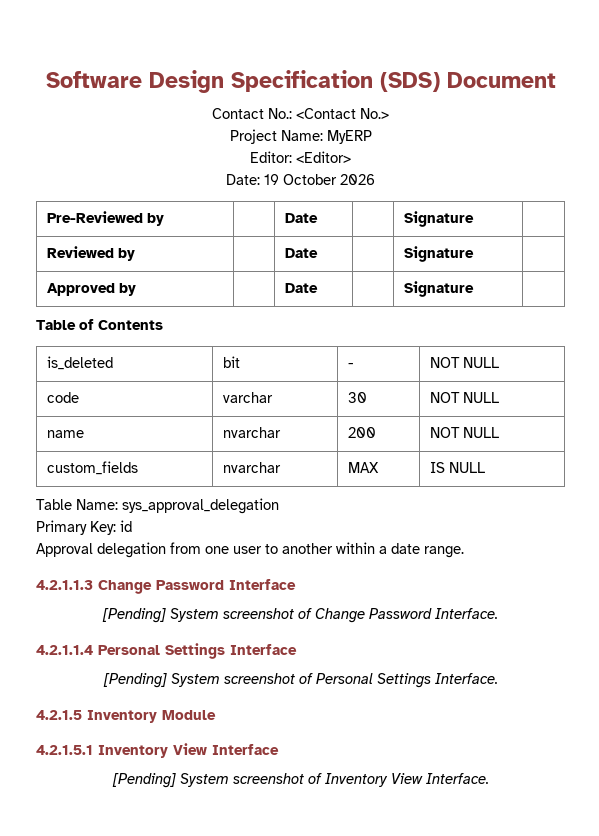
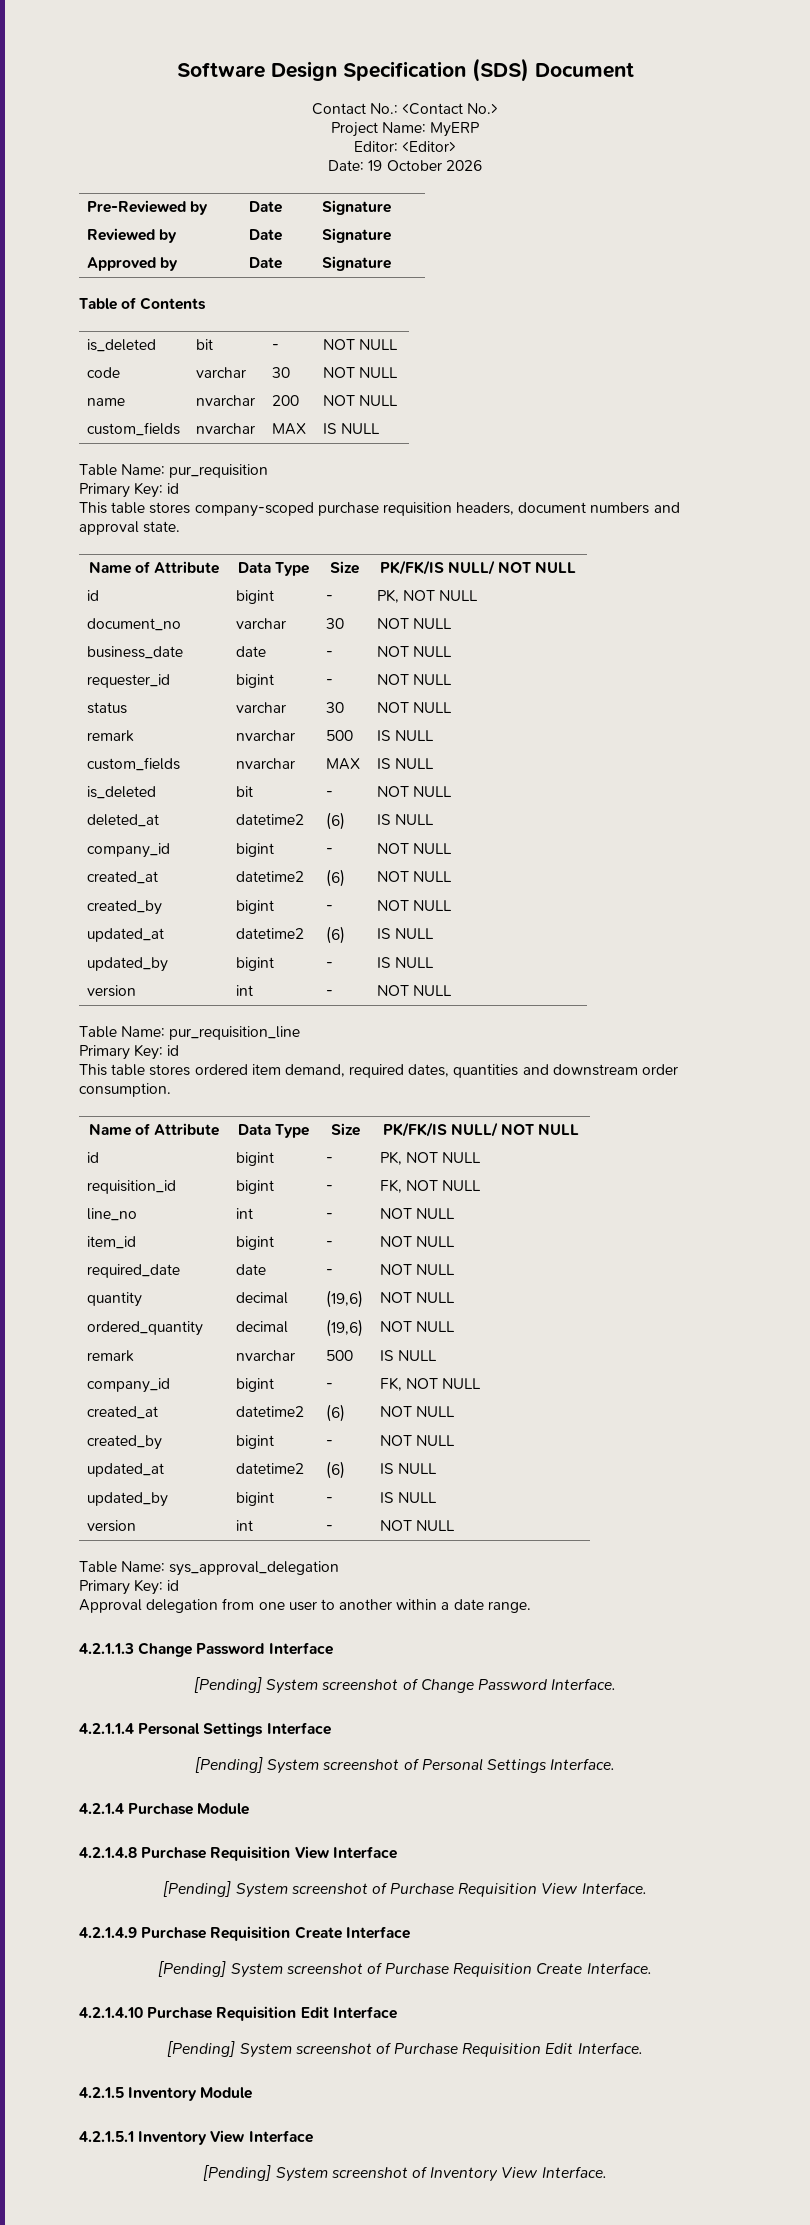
(486, 467) none -> [79,464,269,478] [79,482,180,498] [79,502,680,517] [79,521,181,535] [88,561,220,574] [237,562,310,576] [329,561,359,574] [379,560,577,575] [86,590,99,601] [235,590,274,604] [325,595,333,601] [376,589,479,603] [86,618,181,631] [235,618,286,629] [325,618,344,629] [376,618,453,629] [86,646,183,659] [235,646,266,657] [325,651,333,657] [376,646,453,657] [86,674,170,688] [235,674,274,688] [325,679,333,685] [376,674,453,685] [86,702,127,714] [235,702,286,713] [325,702,344,713] [376,702,453,713] [86,730,134,742] [235,730,295,741] [325,730,353,741] [376,730,435,741] [86,757,180,771] [235,758,295,769] [325,758,360,770] [376,758,435,769] [86,786,156,799] [235,786,253,797] [325,791,333,797] [376,786,453,797] [86,814,159,827] [235,814,304,825] [325,812,345,830] [376,814,435,825] [86,843,170,858] [235,843,274,857] [325,848,333,854] [376,843,453,854] [86,871,158,884] [235,871,304,882] [325,869,345,887] [376,871,453,882] [86,900,162,915] [235,900,274,914] [325,905,333,911] [376,900,453,911] [86,928,164,942] [235,928,304,939] [325,926,345,944] [376,928,435,939] [86,957,168,972] [235,957,274,971] [325,962,333,968] [376,957,435,968] [86,985,136,997] [235,985,253,996] [325,990,333,996] [376,985,453,996] [79,1026,301,1040] [79,1044,180,1060] [79,1064,679,1078] [79,1083,171,1097] [88,1123,220,1136] [237,1124,310,1138] [331,1123,360,1136] [382,1122,580,1137] [86,1152,99,1163] [235,1152,274,1166] [325,1157,333,1163] [379,1151,482,1165] [86,1180,176,1194] [235,1180,274,1194] [325,1185,333,1191] [379,1179,482,1193] [86,1208,137,1221] [235,1208,253,1219] [325,1213,333,1219] [379,1208,456,1219] [86,1236,136,1249] [235,1236,274,1250] [325,1241,333,1247] [379,1236,456,1247] [86,1264,180,1278] [235,1264,266,1275] [325,1269,333,1275] [379,1264,456,1275] [86,1292,142,1307] [235,1292,288,1304] [325,1290,363,1308] [379,1292,456,1303] [86,1321,203,1336] [235,1321,288,1333] [325,1319,363,1337] [379,1321,456,1332] [86,1350,134,1362] [235,1350,295,1361] [325,1350,353,1361] [379,1350,438,1361] [86,1378,170,1393] [235,1378,274,1392] [325,1383,333,1389] [379,1377,482,1391] [86,1406,158,1419] [235,1406,304,1417] [325,1404,345,1422] [379,1406,456,1417] [86,1435,162,1450] [235,1435,274,1449] [325,1440,333,1446] [379,1435,456,1446] [86,1463,164,1477] [235,1463,304,1474] [325,1461,345,1479] [379,1463,438,1474] [86,1492,168,1507] [235,1492,274,1506] [325,1497,333,1503] [379,1492,438,1503] [86,1520,136,1532] [235,1520,253,1531] [325,1525,333,1531] [379,1520,456,1531] // Table Name: pur_requisition // Primary Key: id // This table stores company-scoped purchase requisition headers, document numbers and approval state. // Name of Attribute | Data Type | Size | PK/FK/IS NULL/ NOT NULL // id | bigint | - | PK, NOT NULL // document_no | varchar | 30 | NOT NULL // business_date | date | - | NOT NULL // requester_id | bigint | - | NOT NULL // status | varchar | 30 | NOT NULL // remark | nvarchar | 500 | IS NULL // custom_fields | nvarchar | MAX | IS NULL // is_deleted | bit | - | NOT NULL // deleted_at | datetime2 | (6) | IS NULL // company_id | bigint | - | NOT NULL // created_at | datetime2 | (6) | NOT NULL // created_by | bigint | - | NOT NULL // updated_at | datetime2 | (6) | IS NULL // updated_by | bigint | - | IS NULL // version | int | - | NOT NULL // Table Name: pur_requisition_line // Primary Key: id // This table stores ordered item demand, required dates, quantities and downstream order consumption. // Name of Attribute | Data Type | Size | PK/FK/IS NULL/ NOT NULL // id | bigint | - | PK, NOT NULL // requisition_id | bigint | - | FK, NOT NULL // line_no | int | - | NOT NULL // item_id | bigint | - | NOT NULL // required_date | date | - | NOT NULL // quantity | decimal | (19,6) | NOT NULL // ordered_quantity | decimal | (19,6) | NOT NULL // remark | nvarchar | 500 | IS NULL // company_id | bigint | - | FK, NOT NULL // created_at | datetime2 | (6) | NOT NULL // created_by | bigint | - | NOT NULL // updated_at | datetime2 | (6) | IS NULL // updated_by | bigint | - | IS NULL // version | int | - | NOT NULL
(498, 678) none -> [79,1803,250,1815] [79,1846,397,1861] [163,1881,647,1898] [79,1926,410,1941] [158,1961,652,1978] [79,2006,397,2021] [167,2041,643,2058] // 4.2.1.4 Purchase Module // 4.2.1.4.8 Purchase Requisition View Interface // [Pending] System screenshot of Purchase Requisition View Interface. // 4.2.1.4.9 Purchase Requisition Create Interface // [Pending] System screenshot of Purchase Requisition Create Interface. // 4.2.1.4.10 Purchase Requisition Edit Interface // [Pending] System screenshot of Purchase Requisition Edit Interface.

